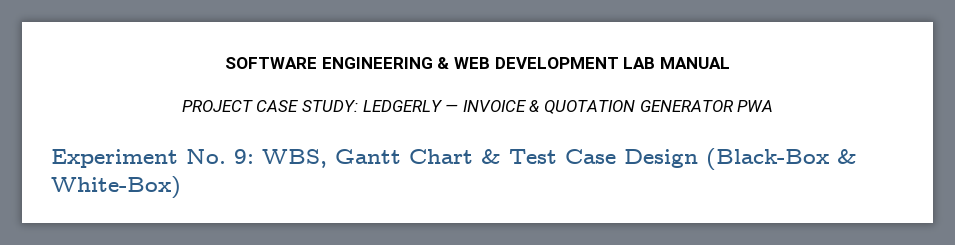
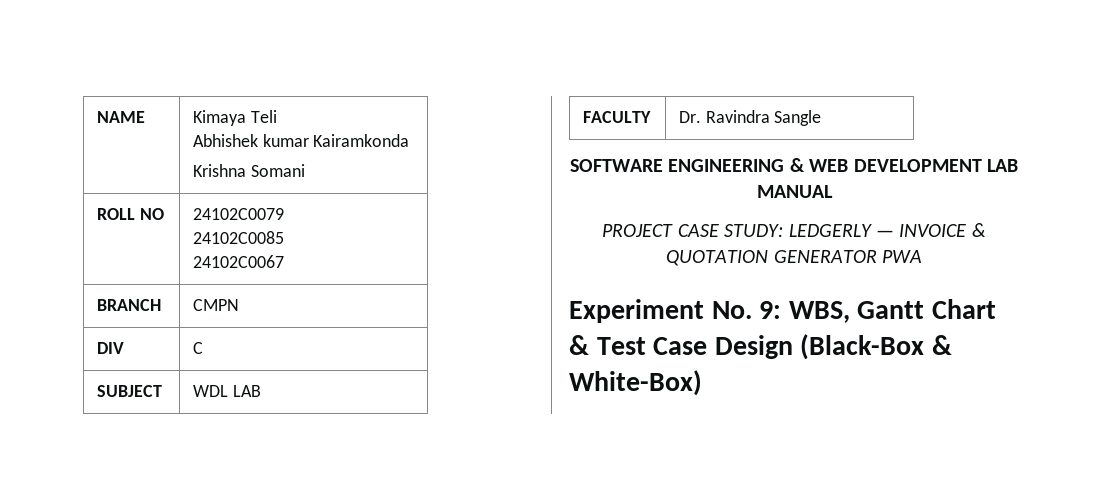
(225, 63) none -> [96,111,145,123] [192,110,277,126] [192,134,410,147] [192,164,305,177] [96,208,164,220] [192,208,284,220] [192,231,284,244] [192,255,284,268] [96,299,161,311] [192,299,239,311] [96,342,124,354] [192,342,203,354] [96,385,162,397] [192,385,261,397] [582,111,651,123] [678,110,822,126] NAME | Kimaya Teli // Abhishek kumar Kairamkonda // Krishna Somani // ROLL NO | 24102C0079 // 24102C0085 // 24102C0067 // BRANCH | CMPN // DIV | C // SUBJECT | WDL LAB // FACULTY | Dr. Ravindra Sangle //

